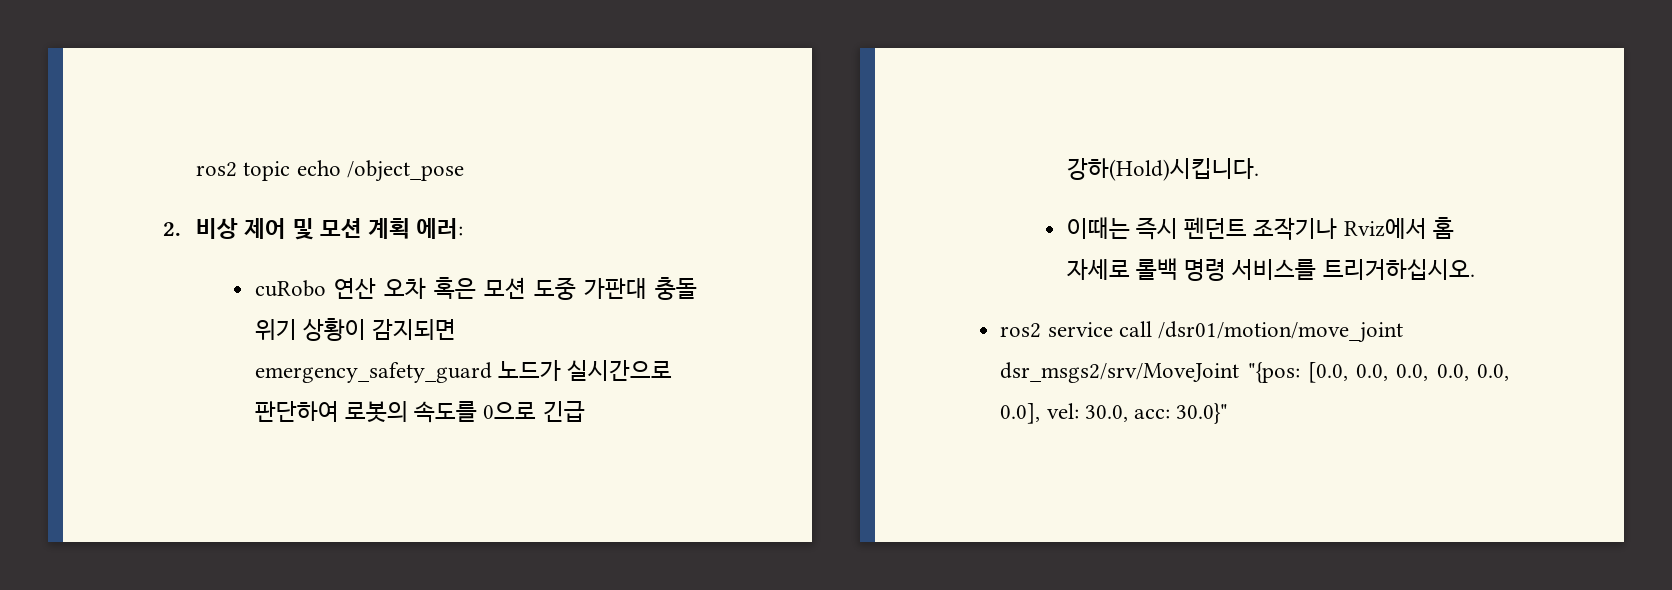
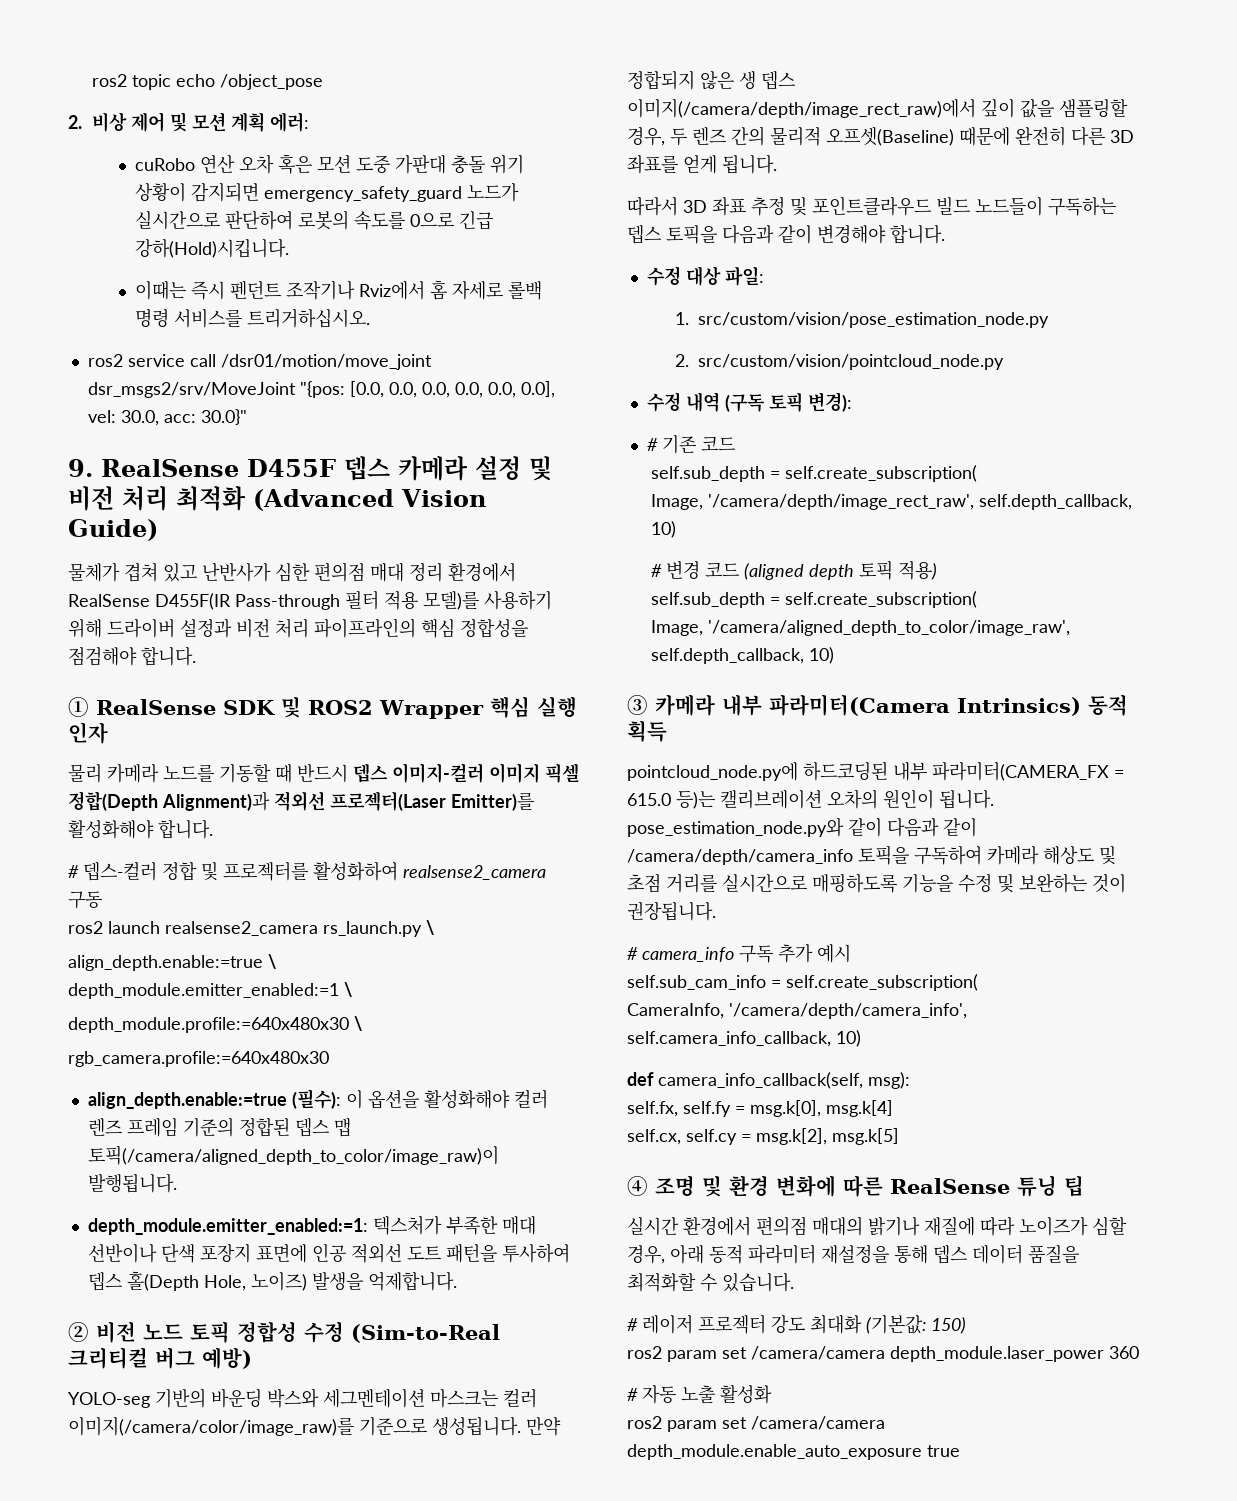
(1229, 413) none -> [68,456,552,481] [68,486,486,511] [68,519,158,541] [68,562,516,582] [68,590,552,610] [68,618,528,638] [68,646,196,666] [68,696,577,719] [68,722,108,744] [68,763,579,783] [68,791,534,811] [68,819,213,839] [68,861,546,881] [68,891,102,909] [68,920,434,937] [68,954,276,971] [68,982,352,999] [68,1016,362,1033] [68,1051,329,1067] [87,1089,548,1109] [87,1117,351,1137] [87,1145,499,1165] [87,1173,177,1193] [87,1215,536,1235] [87,1243,570,1263] [87,1271,457,1291] [68,1321,500,1343] [68,1347,252,1369] [68,1388,537,1408] [68,1416,561,1436] [627,70,795,90] [627,98,1128,118] [627,126,1134,146] [627,154,777,174] [627,196,1116,216] [627,224,945,244] [646,266,764,286] [674,312,1050,328] [674,354,1005,370] [646,392,852,412] [646,435,735,454] [650,465,977,482] [650,494,1132,510] [650,521,676,538] [650,560,937,580] [650,591,977,608] [650,620,1070,636] [650,647,834,664] [627,694,1128,716] [627,720,667,742] [627,761,1124,781] [627,789,994,809] [627,817,977,837] [627,845,1116,865] [627,873,1126,893] [627,901,716,921] [627,944,851,963] [627,974,978,991] [627,1003,967,1019] [627,1030,861,1047] [627,1072,910,1089] [627,1100,893,1117] [627,1128,899,1145] [627,1175,1084,1197] [627,1216,1127,1236] [627,1244,1079,1264] [627,1272,794,1292] [627,1314,966,1334] [627,1346,1139,1362] [627,1384,772,1404] [627,1416,885,1432] [627,1444,960,1460] // 9. RealSense D455F 뎁스 카메라 설정 및 비전 처리 최적화 (Advanced Vision Guide) // 물체가 겹쳐 있고 난반사가 심한 편의점 매대 정리 환경에서 RealSense D455F(IR Pass-through 필터 적용 모델)를 사용하기 위해 드라이버 설정과 비전 처리 파이프라인의 핵심 정합성을 점검해야 합니다. // ① RealSense SDK 및 ROS2 Wrapper 핵심 실행 인자 // 물리 카메라 노드를 기동할 때 반드시 뎁스 이미지-컬러 이미지 픽셀 정합(Depth Alignment)과 적외선 프로젝터(Laser Emitter)를 활성화해야 합니다. // # 뎁스-컬러 정합 및 프로젝터를 활성화하여 realsense2_camera 구동 // ros2 launch realsense2_camera rs_launch.py \ // align_depth.enable:=true \ // depth_module.emitter_enabled:=1 \ // depth_module.profile:=640x480x30 \ // rgb_camera.profile:=640x480x30 // align_depth.enable:=true (필수): 이 옵션을 활성화해야 컬러 렌즈 프레임 기준의 정합된 뎁스 맵 토픽(/camera/aligned_depth_to_color/image_raw)이 발행됩니다. // depth_module.emitter_enabled:=1: 텍스처가 부족한 매대 선반이나 단색 포장지 표면에 인공 적외선 도트 패턴을 투사하여 뎁스 홀(Depth Hole, 노이즈) 발생을 억제합니다. // ② 비전 노드 토픽 정합성 수정 (Sim-to-Real 크리티컬 버그 예방) // YOLO-seg 기반의 바운딩 박스와 세그멘테이션 마스크는 컬러 이미지(/camera/color/image_raw)를 기준으로 생성됩니다. 만약 정합되지 않은 생 뎁스 이미지(/camera/depth/image_rect_raw)에서 깊이 값을 샘플링할 경우, 두 렌즈 간의 물리적 오프셋(Baseline) 때문에 완전히 다른 3D 좌표를 얻게 됩니다. // 따라서 3D 좌표 추정 및 포인트클라우드 빌드 노드들이 구독하는 뎁스 토픽을 다음과 같이 변경해야 합니다. // 수정 대상 파일: // 1. src/custom/vision/pose_estimation_node.py // 2. src/custom/vision/pointcloud_node.py // 수정 내역 (구독 토픽 변경): // # 기존 코드 // self.sub_depth = self.create_subscription( // Image, '/camera/depth/image_rect_raw', self.depth_callback, 10) // # 변경 코드 (aligned depth 토픽 적용) // self.sub_depth = self.create_subscription( // Image, '/camera/aligned_depth_to_color/image_raw', self.depth_callback, 10) // ③ 카메라 내부 파라미터(Camera Intrinsics) 동적 획득 // pointcloud_node.py에 하드코딩된 내부 파라미터(CAMERA_FX = 615.0 등)는 캘리브레이션 오차의 원인이 됩니다. pose_estimation_node.py와 같이 다음과 같이 /camera/depth/camera_info 토픽을 구독하여 카메라 해상도 및 초점 거리를 실시간으로 매핑하도록 기능을 수정 및 보완하는 것이 권장됩니다. // # camera_info 구독 추가 예시 // self.sub_cam_info = self.create_subscription( // CameraInfo, '/camera/depth/camera_info', self.camera_info_callback, 10) // def camera_info_callback(self, msg): // self.fx, self.fy = msg.k[0], msg.k[4] // self.cx, self.cy = msg.k[2], msg.k[5] // ④ 조명 및 환경 변화에 따른 RealSense 튜닝 팁 // 실시간 환경에서 편의점 매대의 밝기나 재질에 따라 노이즈가 심할 경우, 아래 동적 파라미터 재설정을 통해 뎁스 데이터 품질을 최적화할 수 있습니다. // # 레이저 프로젝터 강도 최대화 (기본값: 150) // ros2 param set /camera/camera depth_module.laser_power 360 // # 자동 노출 활성화 // ros2 param set /camera/camera depth_module.enable_auto_exposure true

